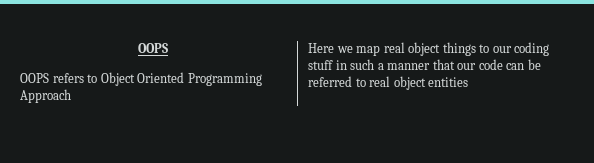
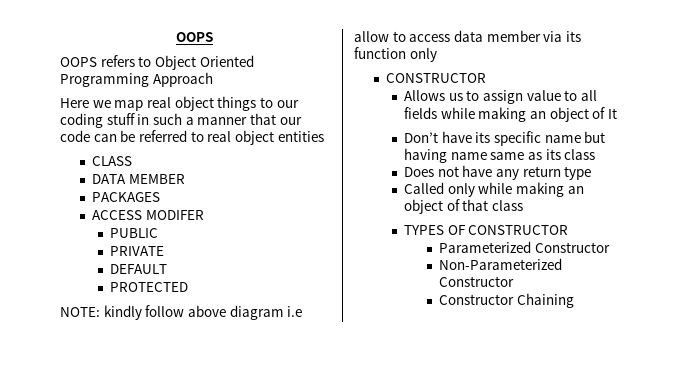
(469, 82) none -> [92,156,133,166] [92,174,186,184] [92,192,161,202] [92,210,205,220] [110,228,159,238] [110,246,165,256] [110,264,168,274] [110,282,189,292] [60,305,303,320] [354,30,581,42] [354,47,437,62] [386,73,487,83] [404,90,597,104] [404,107,617,122] [404,131,606,146] [404,148,596,163] [404,165,592,180] [404,182,584,197] [404,199,524,214] [404,225,569,235] [439,241,610,253] [439,258,563,270] [439,276,515,287] [439,293,574,308] // CLASS // DATA MEMBER // PACKAGES // ACCESS MODIFER // PUBLIC // PRIVATE // DEFAULT // PROTECTED // NOTE: kindly follow above diagram i.e allow to access data member via its function only // CONSTRUCTOR // Allows us to assign value to all fields while making an object of It // Don’t have its specific name but having name same as its class // Does not have any return type // Called only while making an object of that class // TYPES OF CONSTRUCTOR // Parameterized Constructor // Non-Parameterized Constructor // Constructor Chaining

